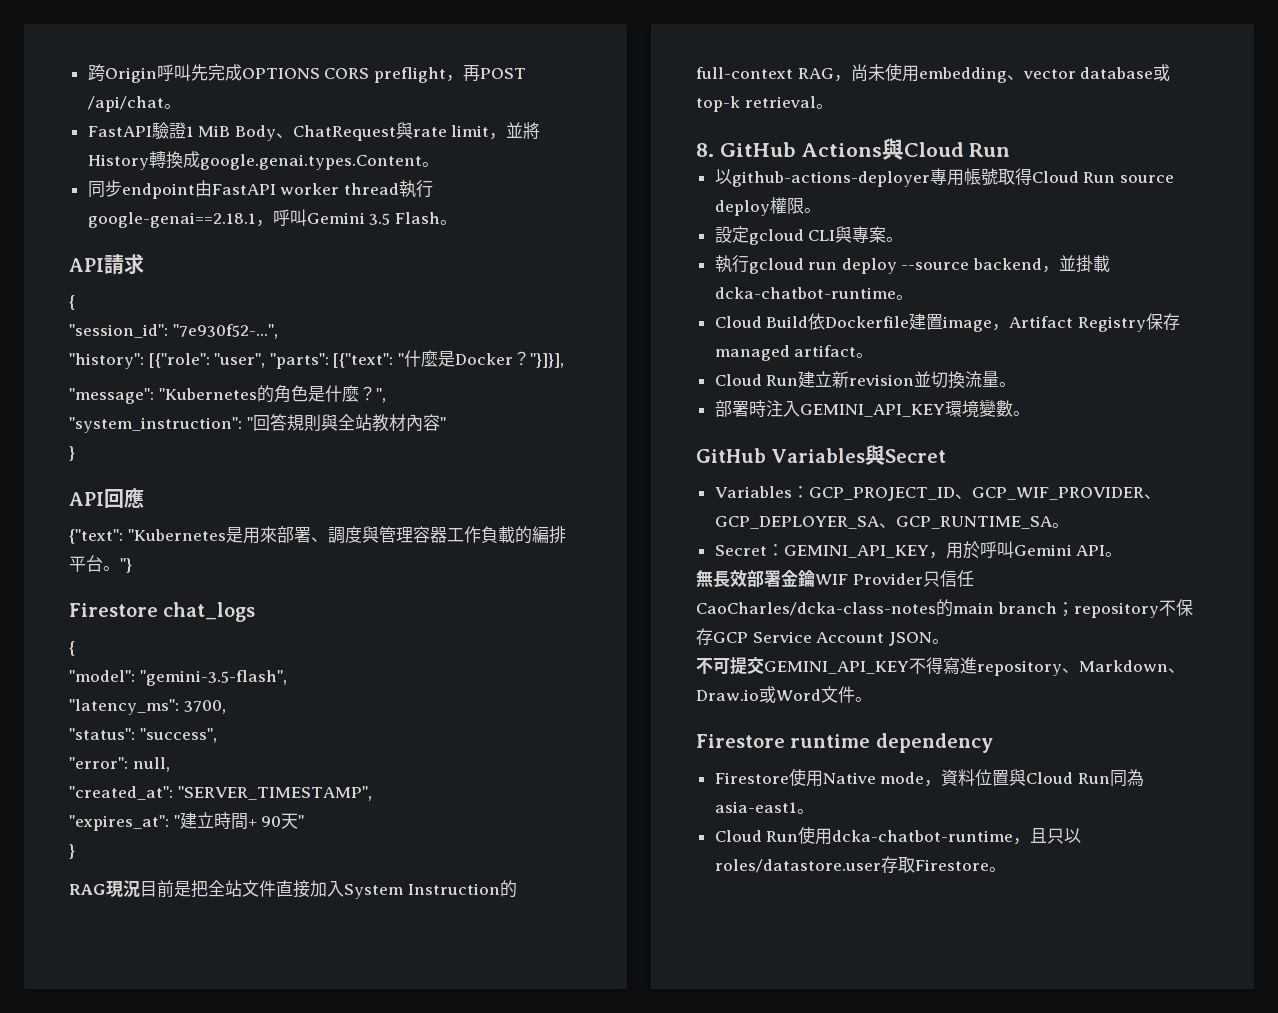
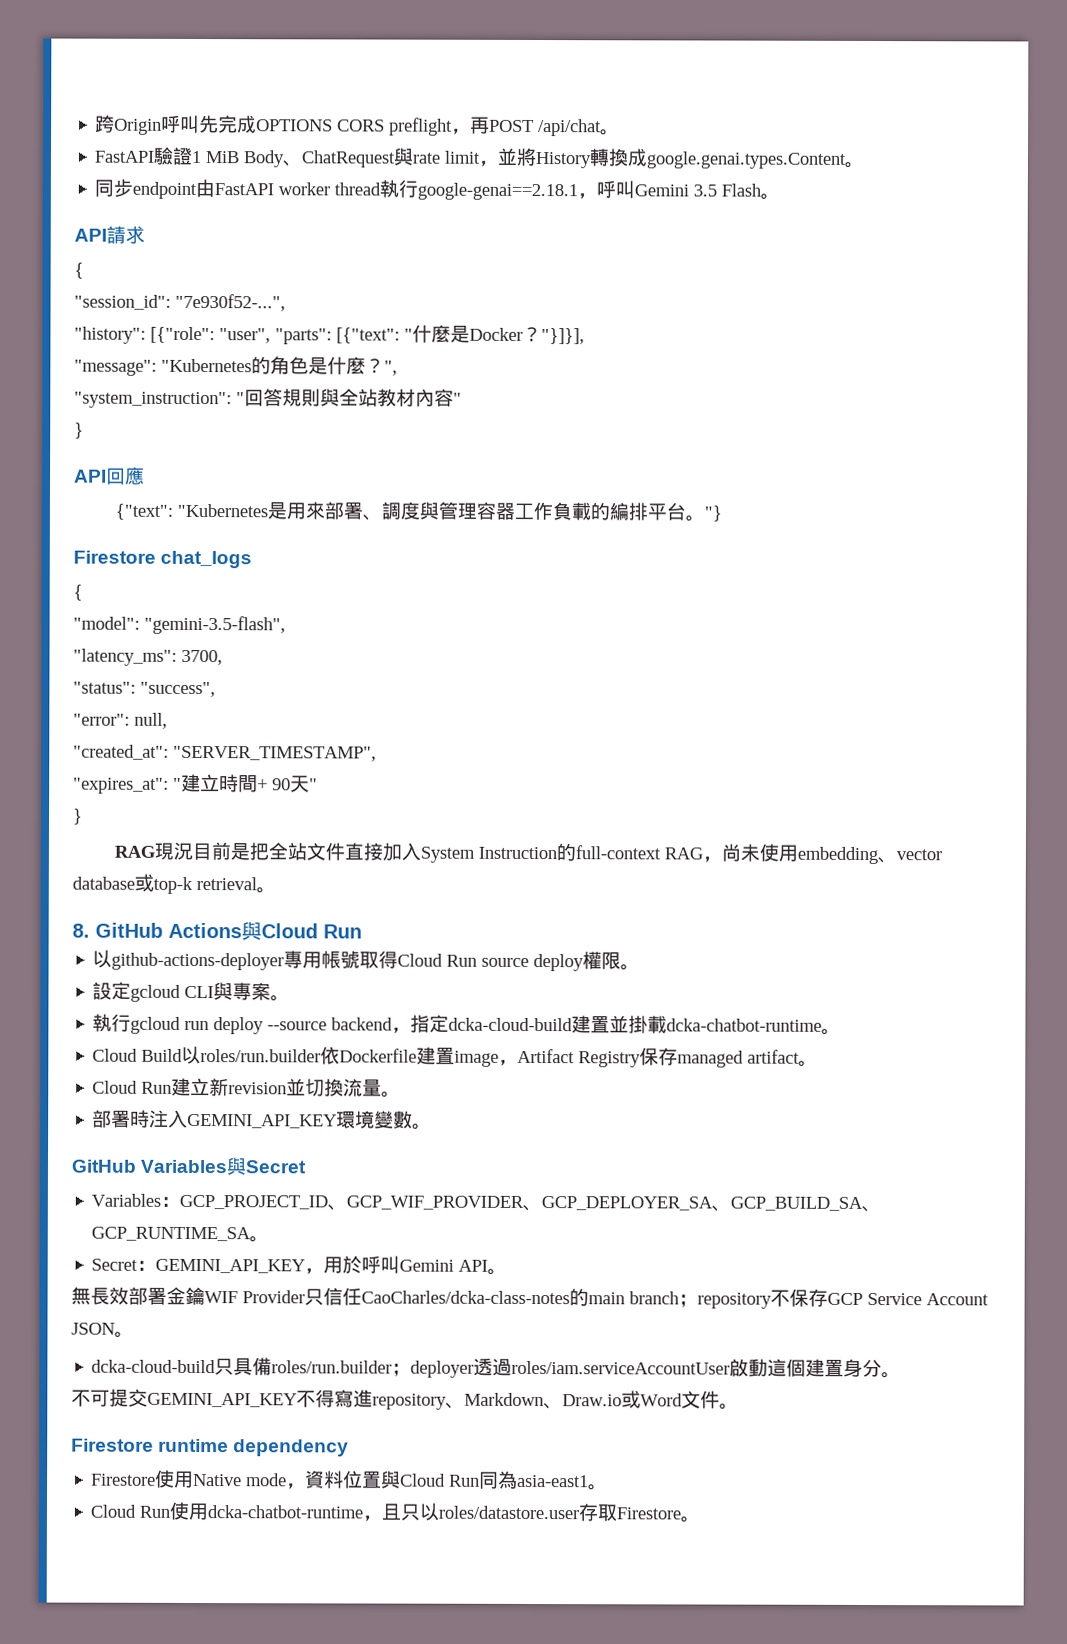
(1060, 269) none -> [410,1014,611,1034] 指定dcka-cloud-build建置
(809, 322) none -> [181,1045,322,1065] 以roles/run.builder
(896, 525) none -> [730,1196,882,1213] GCP_BUILD_SA、
(949, 641) none -> [91,1357,902,1379] // dcka-cloud-build只具備roles/run.builder；deployer透過roles/iam.serviceAccountUser啟動這個建置身分。

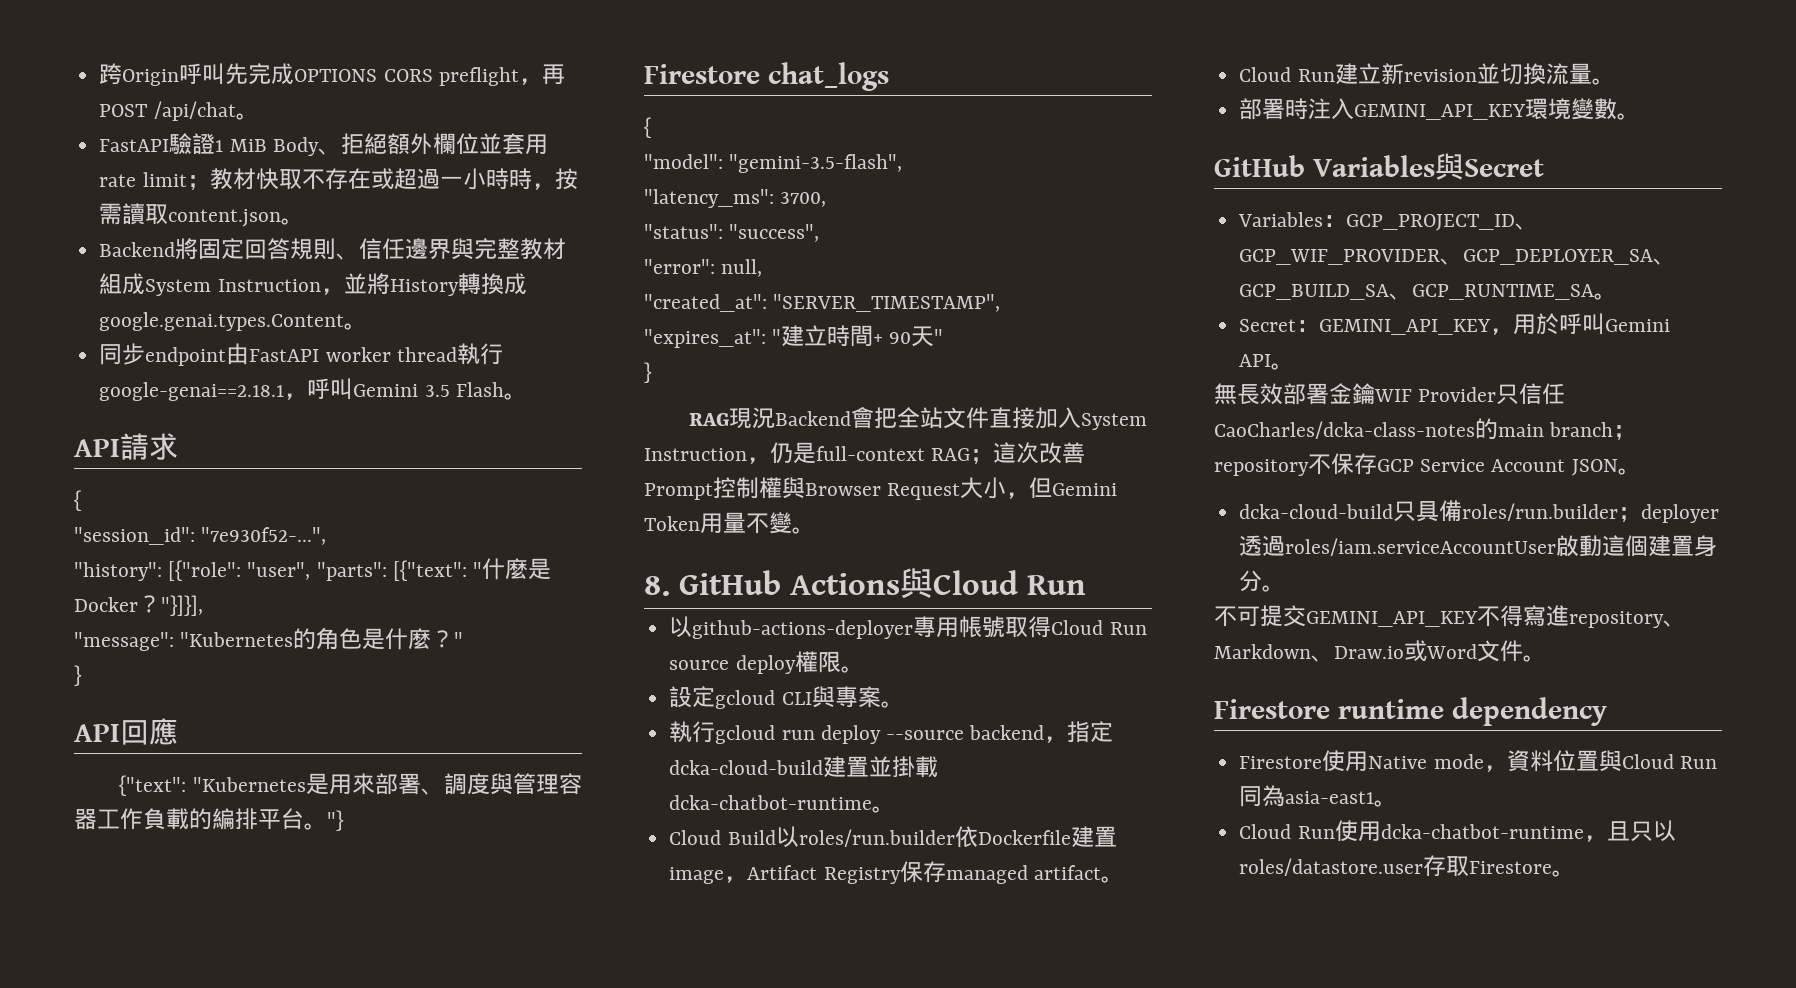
[301,147,481,168] ChatRequest與rate limit -> [340,133,548,155] [99,168,578,190] [99,203,305,227] [99,238,567,260] [99,273,321,296] 拒絕額外欄位並套用rate limit；教材快取不存在或超過一小時時，按需讀取content.json。 // Backend將固定回答規則、信任邊界與完整教材組成System Instruction
[384,360,398,376] [74,388,454,409] ", // "system_instruction": "回答規則與全站教材內容 -> (455, 639) none
[192,842,251,861] 目前是 -> [775,407,875,429] Backend會
[556,843,577,862] 的 -> [747,442,816,464] ，仍是
[702,843,943,865] [72,873,257,894] ，尚未使用embedding、vector database或top-k retrieval -> [970,442,1086,464] [644,477,1118,500] [644,512,792,534] ；這次改善Prompt控制權與Browser Request大小，但Gemini Token用量不變

